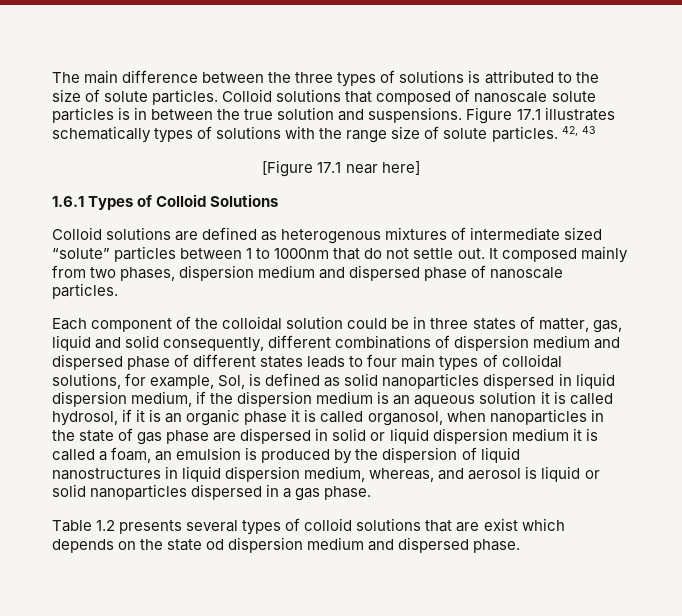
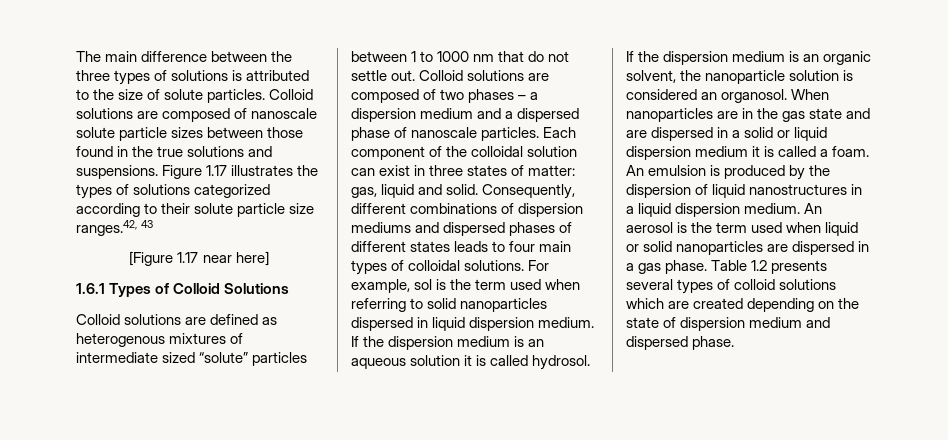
[345,91,373,103] that -> [137,111,159,119] are
[52,107,214,123] particles is in between -> [119,127,304,141] [76,146,129,157] particle sizes between those found in
[277,107,335,120] solution -> [187,146,245,157] solutions
[516,107,615,121] [52,126,578,143] 17.1 illustrates schematically types of solutions with the range size of solute particles. 42, -> [206,165,319,176] [76,184,271,199] [76,203,315,217] [76,220,137,236] 1.17 illustrates the types of solutions categorized according to their solute particle size ranges.42,
[317,162,342,173] 17.1 -> [177,252,199,263] 1.17
[274,248,330,259] 1000nm -> [437,51,495,62] 1000 nm
[488,246,628,263] [52,265,346,281] It composed mainly from two phases, dispersion medium and -> [419,70,550,81] [351,89,539,103] [351,108,514,122] Colloid solutions are composed of two phases – a dispersion medium and a
(118, 291) // -> (540, 134) none
[347,318,410,329] could be -> [351,165,411,176] can exist
[538,318,589,332] matter, -> [528,165,576,176] matter:
[125,335,265,352] solid consequently, -> [446,184,576,199] solid. Consequently,
[533,335,621,349] [52,354,171,370] medium and dispersed phase -> [351,222,556,236] mediums and dispersed phases
[52,373,341,389] solutions, for example, Sol, is defined as -> [464,260,550,271] [351,279,581,293] [351,298,424,312] solutions. For example, sol is the term used when referring to
[131,391,207,407] medium, if -> [538,317,595,328] [351,336,359,347] medium. If
[52,409,604,426] [52,428,329,445] hydrosol, if it is an organic phase it is called organosol, when nanoparticles in the state of gas phase are dispersed in -> [532,355,591,370] [626,51,872,65] [626,70,854,84] [626,89,830,103] [626,108,871,122] [626,127,741,141] hydrosol. If the dispersion medium is an organic solvent, the nanoparticle solution is considered an organosol. When nanoparticles are in the gas state and are dispersed in a
[111,447,173,463] foam, an -> [832,146,870,157] [626,165,644,176] foam. An
[182,466,538,482] liquid dispersion medium, whereas, and aerosol is -> [626,203,823,217] [626,222,822,233] a liquid dispersion medium. An aerosol is the term used when
(188, 492) none -> [767,244,789,252] are
(372, 493) // -> (708, 267) none
[425,518,565,532] [52,539,114,553] that are exist which depends -> [626,298,815,312] which are created depending
[206,539,225,550] od -> [663,317,677,328] of

